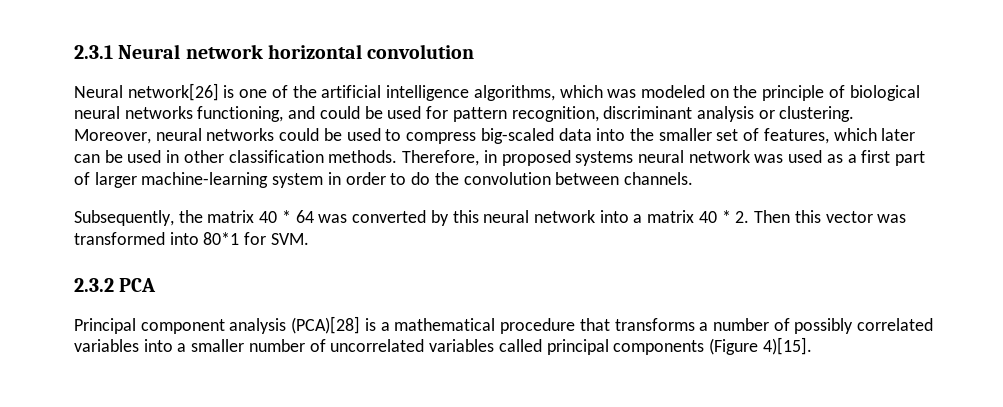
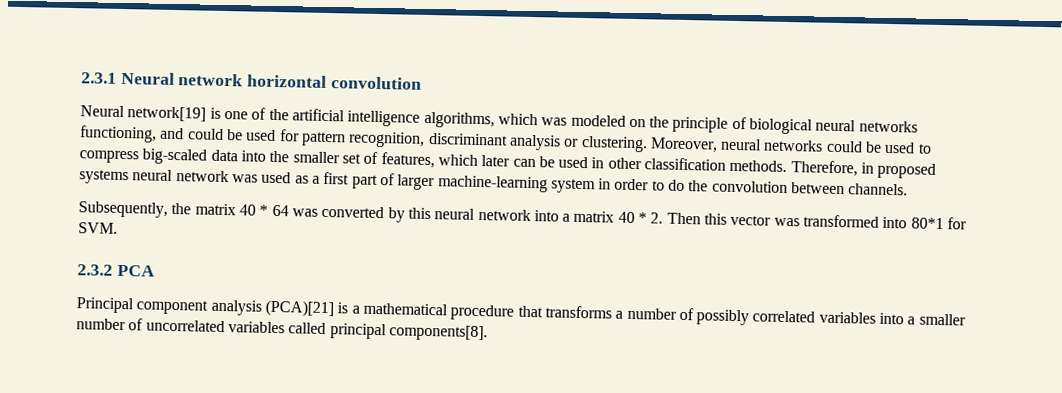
[127,83,219,101] network[26] -> [127,106,207,122] network[19]
[291,316,361,334] (PCA)[28] -> [264,299,334,318] (PCA)[21]
[613,337,812,355] components (Figure 4)[15]. -> [388,324,488,342] components[8].

